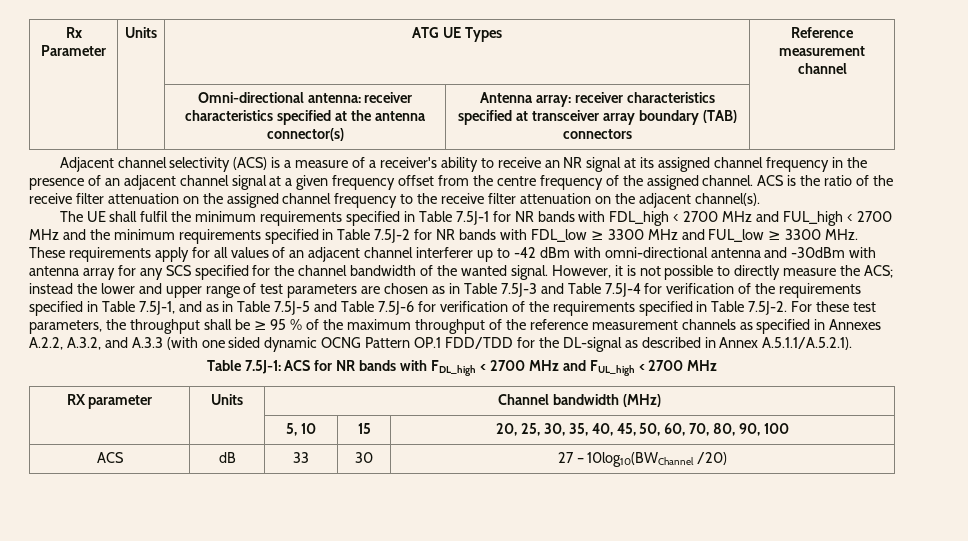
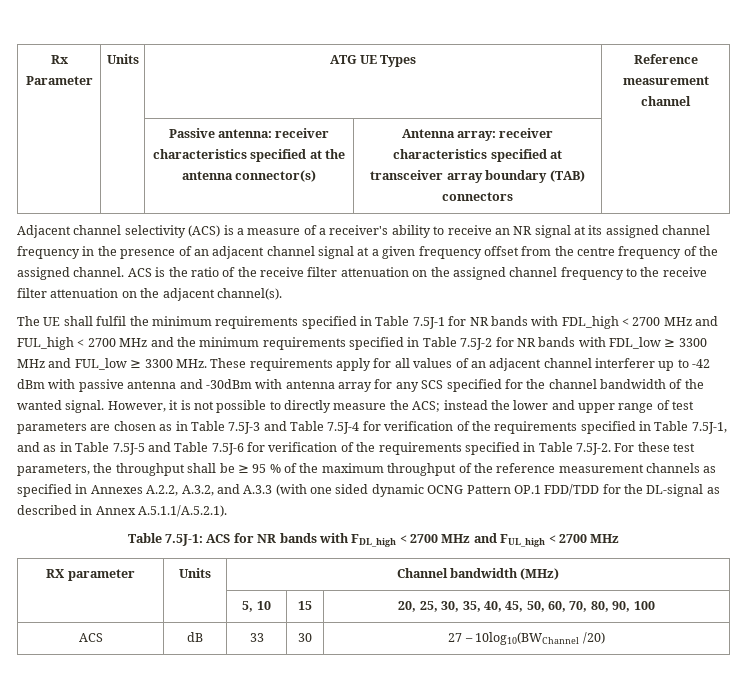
[197,92,304,103] Omni-directional -> [168,128,215,138] Passive
[604,247,708,258] omni-directional -> [78,379,124,392] passive

